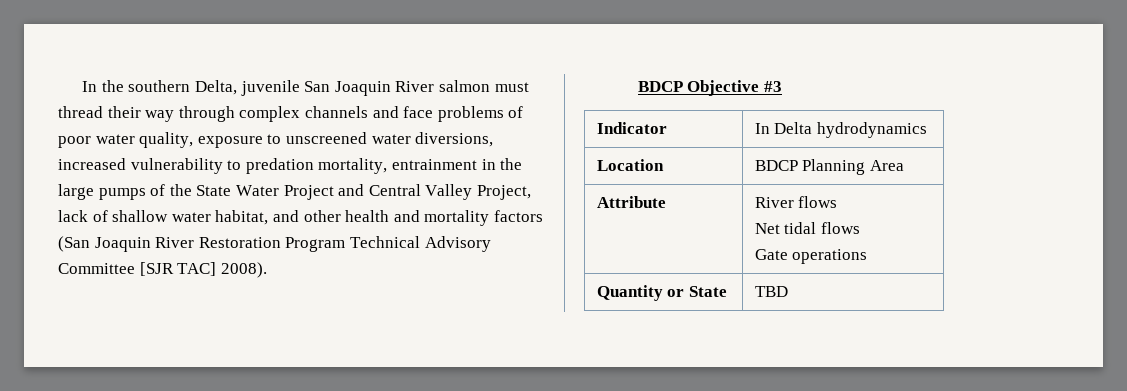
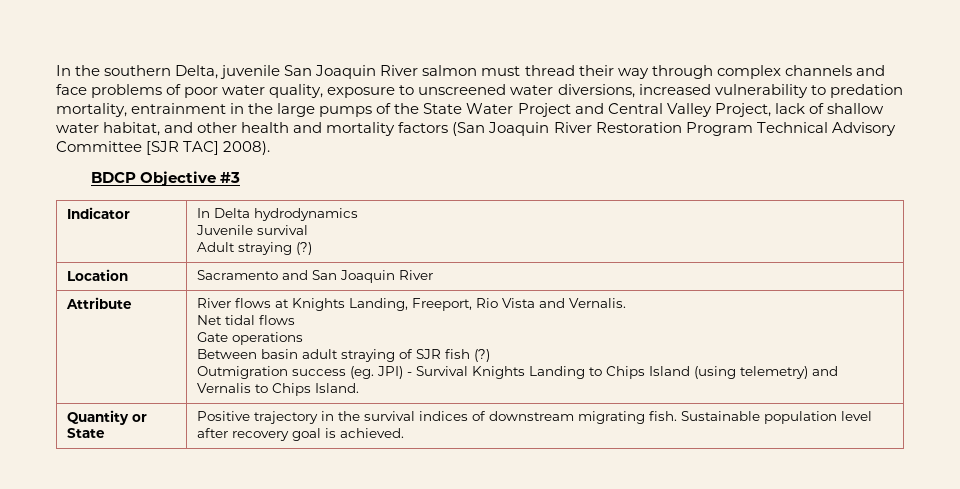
[596,159,664,171] [754,159,904,175] [596,196,666,208] [754,196,838,208] // Location | BDCP Planning Area // Attribute | River flows -> [196,225,309,235] [197,242,313,255] [67,269,129,281] [197,270,434,283] [66,297,133,309] [197,298,627,311] // Juvenile survival // Adult straying (?) // Location | Sacramento and San Joaquin River // Attribute | River flows at Knights Landing, Freeport, Rio Vista and Vernalis.
[596,285,727,301] [754,286,788,297] // Quantity or State | TBD -> [197,349,491,362] [197,366,839,379] [197,383,360,396] [67,410,148,425] [67,428,106,438] [197,411,873,424] [197,428,405,441] // Between basin adult straying of SJR fish (?) // Outmigration success (eg. JPI) - Survival Knights Landing to Chips Island (using telemetry) and Vernalis to Chips Island. // Quantity or State | Positive trajectory in the survival indices of downstream migrating fish. Sustainable population level after recovery goal is achieved.

